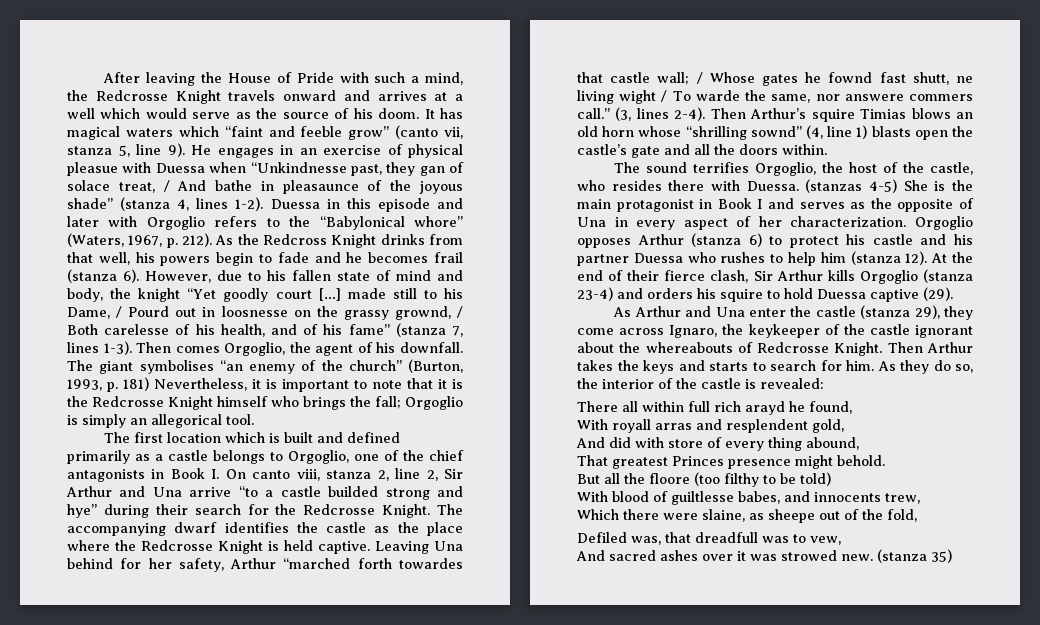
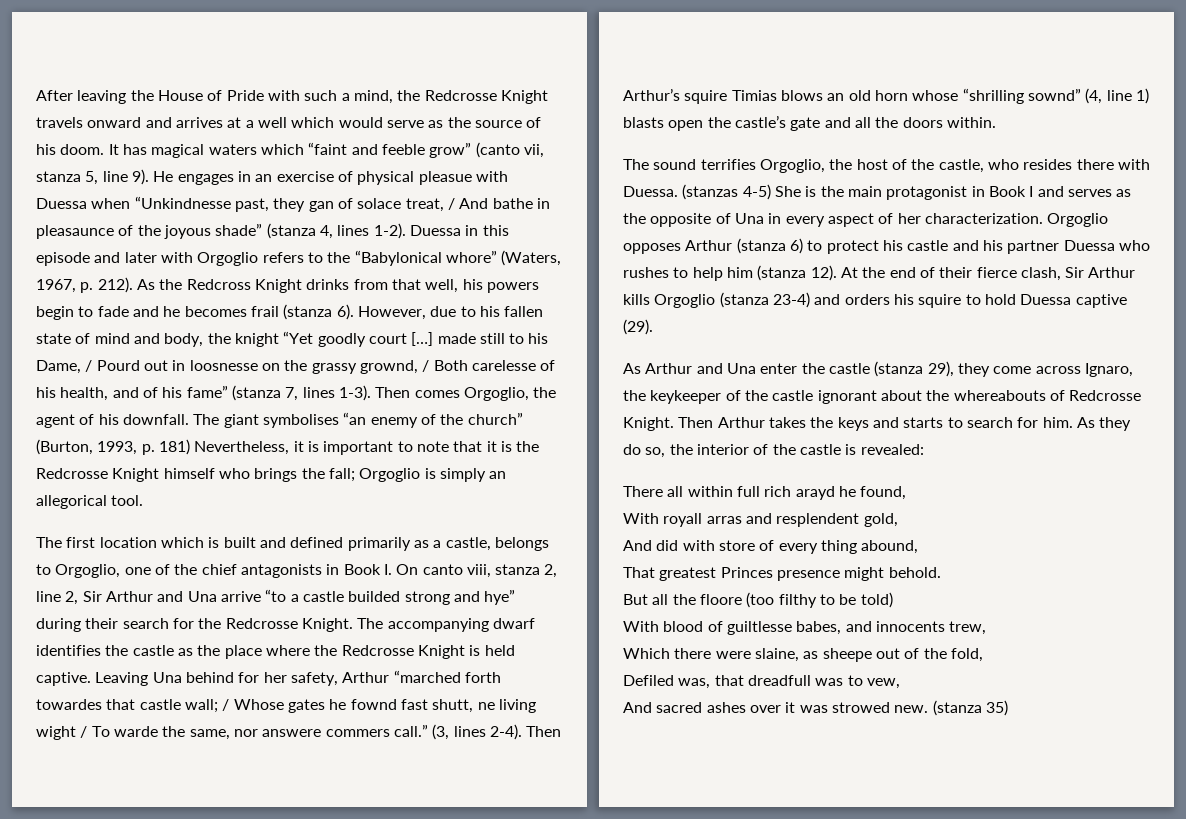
[168,450,208,461] castle -> [445,537,491,551] castle,

